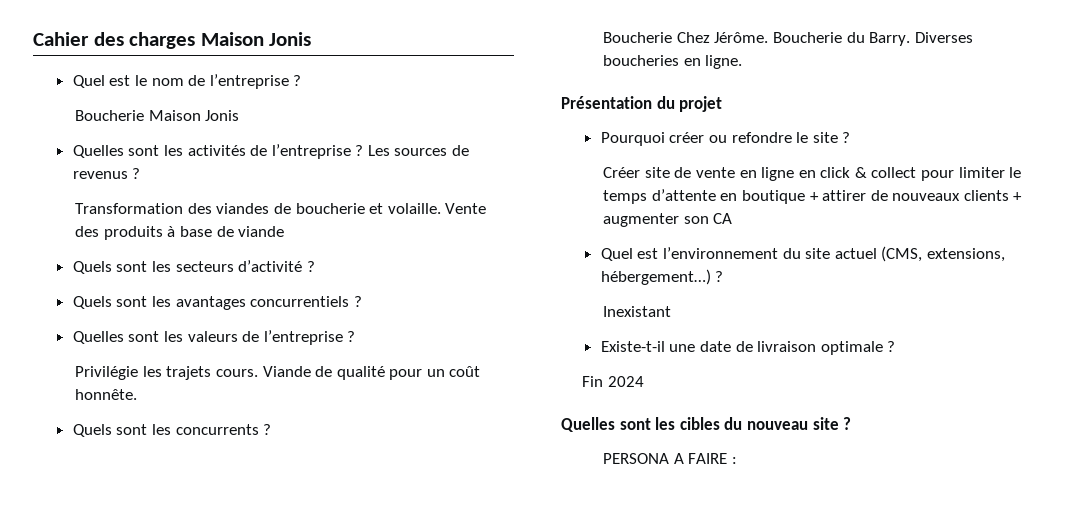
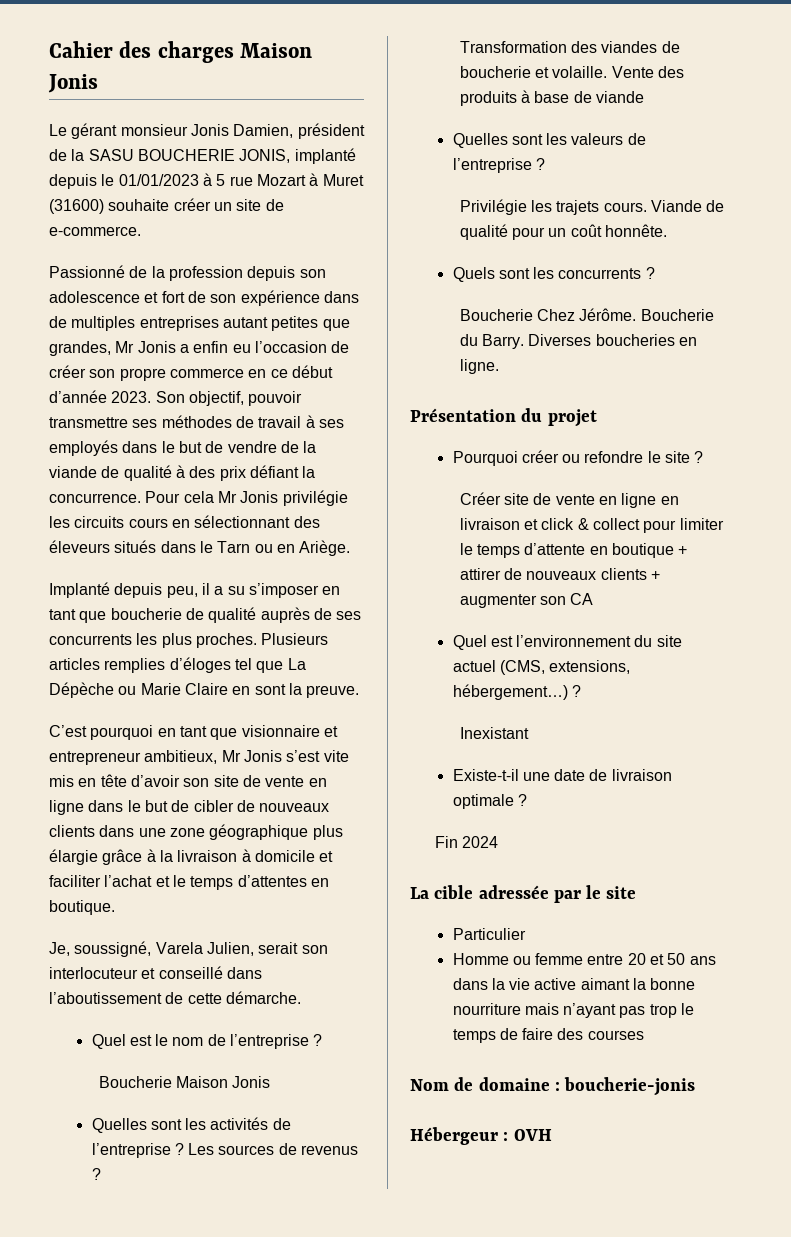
(312, 39) none -> [49,123,365,139] [49,148,356,164] [49,173,364,189] [49,198,284,214] [49,226,141,236] [49,265,326,281] [49,290,359,306] [49,316,350,331] [49,341,350,356] [49,365,333,381] [49,390,303,406] [49,415,344,428] [49,440,317,456] [49,465,316,481] [49,490,348,506] [49,515,320,528] [49,540,351,556] [49,582,341,598] [49,607,362,623] [49,633,329,648] [49,657,306,673] [49,682,360,698] [49,725,338,740] [49,750,349,765] [49,774,327,787] [49,800,330,815] [49,824,343,840] [49,849,334,865] [49,875,329,890] [49,900,115,915] [49,941,328,957] [49,966,262,979] [49,991,301,1004] // Le gérant monsieur Jonis Damien, président de la SASU BOUCHERIE JONIS, implanté depuis le 01/01/2023 à 5 rue Mozart à Muret (31600) souhaite créer un site de e-commerce. // Passionné de la profession depuis son adolescence et fort de son expérience dans de multiples entreprises autant petites que grandes, Mr Jonis a enfin eu l’occasion de créer son propre commerce en ce début d’année 2023. Son objectif, pouvoir transmettre ses méthodes de travail à ses employés dans le but de vendre de la viande de qualité à des prix défiant la concurrence. Pour cela Mr Jonis privilégie les circuits cours en sélectionnant des éleveurs situés dans le Tarn ou en Ariège. // Implanté depuis peu, il a su s’imposer en tant que boucherie de qualité auprès de ses concurrents les plus proches. Plusieurs articles remplies d’éloges tel que La Dépèche ou Marie Claire en sont la preuve. // C’est pourquoi en tant que visionnaire et entrepreneur ambitieux, Mr Jonis s’est vite mis en tête d’avoir son site de vente en ligne dans le but de cibler de nouveaux clients dans une zone géographique plus élargie grâce à la livraison à domicile et faciliter l’achat et le temps d’attentes en boutique. // Je, soussigné, Varela Julien, serait son interlocuteur et conseillé dans l’aboutissement de cette démarche.
[72,260,315,274] [72,296,362,310] // Quels sont les secteurs d’activité ? // Quels sont les avantages concurrentiels ? -> (645, 97) none
(816, 174) none -> [459,518,539,530] livraison et
[561,417,852,432] [603,453,737,464] Quelles sont les cibles du nouveau site ? // PERSONA A FAIRE : -> [410,885,637,903] [452,928,526,940] [452,953,716,965] [452,978,696,990] [452,1003,695,1018] [452,1028,644,1043] [410,1077,696,1096] [410,1127,552,1145] La cible adressée par le site // Particulier // Homme ou femme entre 20 et 50 ans dans la vie active aimant la bonne nourriture mais n’ayant pas trop le temps de faire des courses // Nom de domaine : boucherie-jonis // Hébergeur : OVH

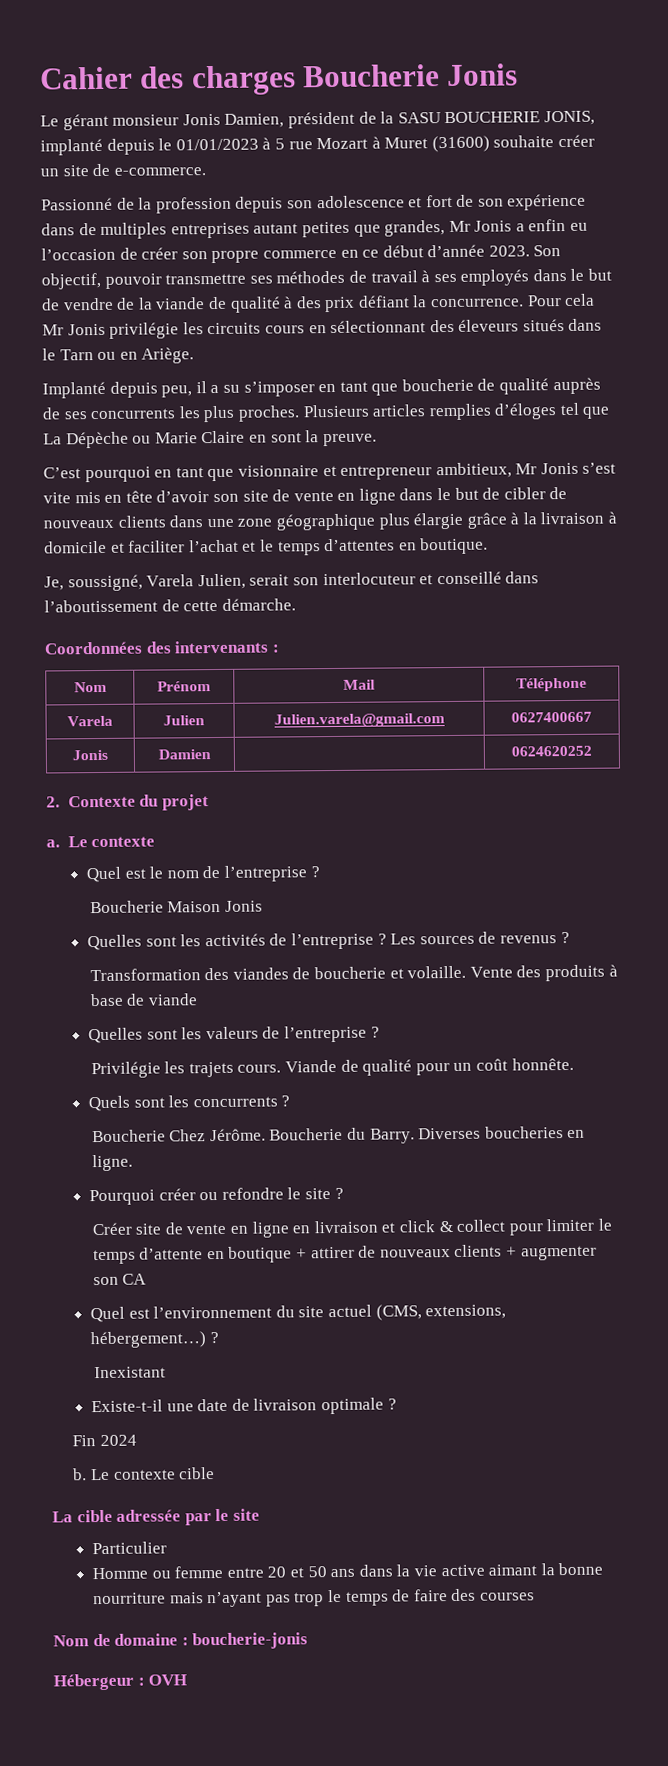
[240,43,313,58] Maison -> [303,64,441,88] Boucherie
(301, 997) none -> [44,640,280,655] [73,681,107,693] [157,681,211,692] [343,679,376,690] [516,677,587,692] [67,715,113,727] [163,715,205,726] [273,713,445,728] [511,711,592,723] [72,749,108,761] [157,749,211,760] [511,745,592,757] [46,794,209,811] [46,836,156,848] // Coordonnées des intervenants : // Nom | Prénom | Mail | Téléphone // Varela | Julien | Julien.varela@gmail.com | 0627400667 // Jonis | Damien | | 0624620252 // 2. Contexte du projet // a. Le contexte
[410,408,597,427] // Présentation du projet -> (133, 1163) none
(499, 842) none -> [72,1467,216,1481] // b. Le contexte cible

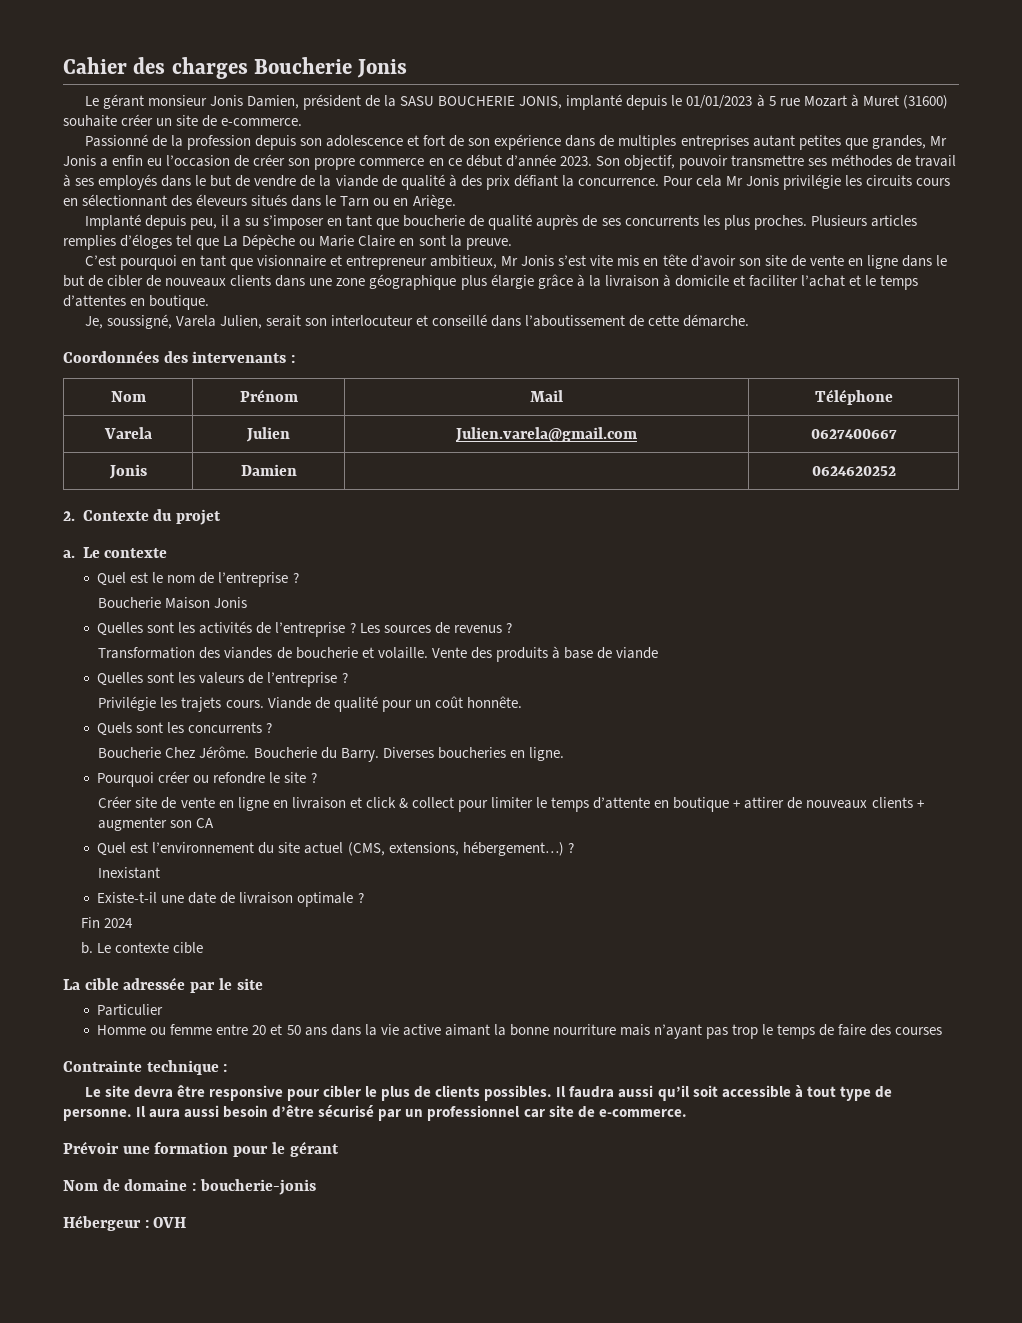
(535, 1596) none -> [63,1060,228,1075] [84,1085,892,1101] [63,1105,687,1121] [63,1141,339,1157] // Contrainte technique : // Le site devra être responsive pour cibler le plus de clients possibles. Il faudra aussi qu’il soit accessible à tout type de personne. Il aura aussi besoin d’être sécurisé par un professionnel car site de e-commerce. // Prévoir une formation pour le gérant

